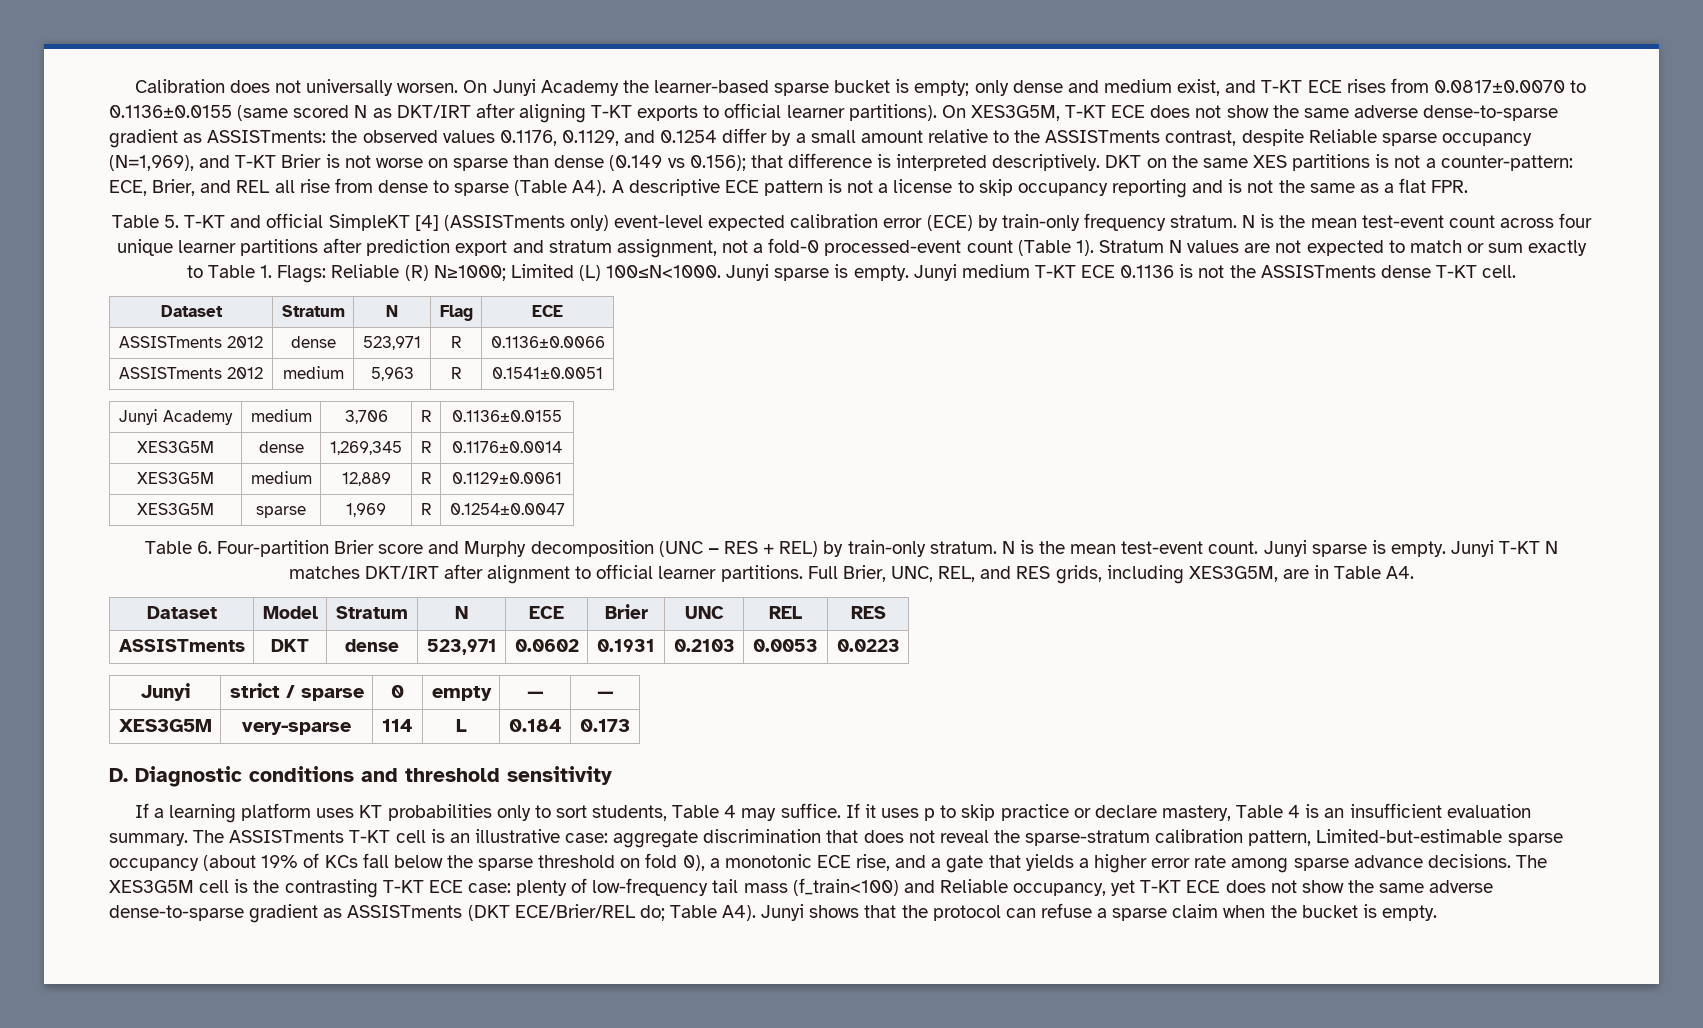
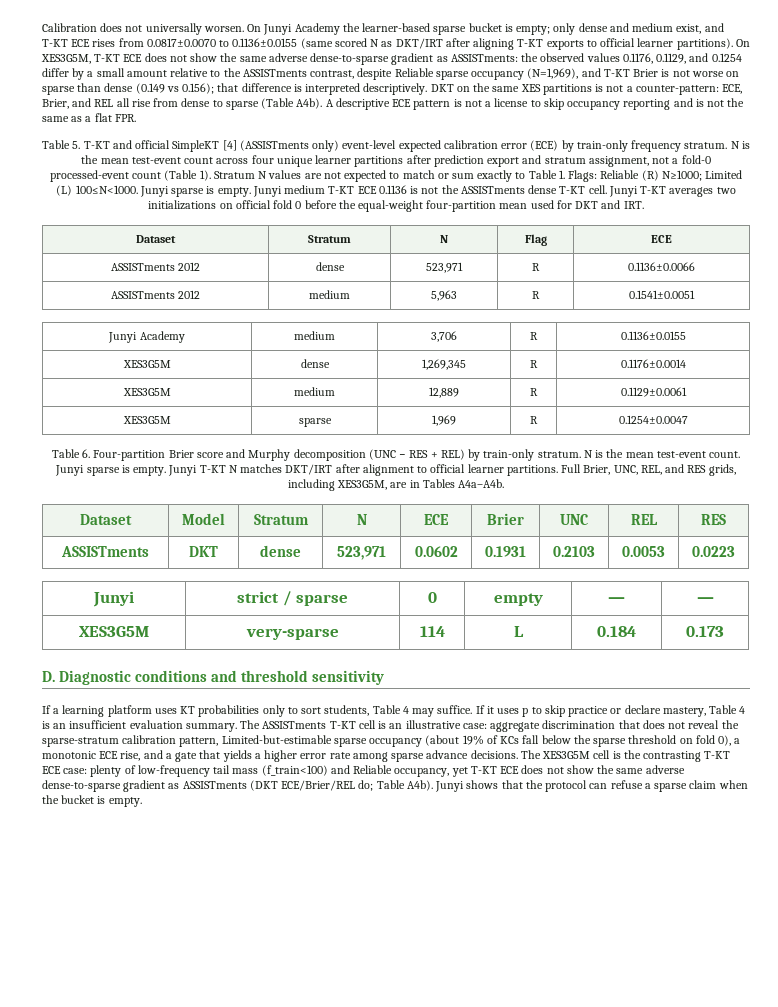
[572,180,607,196] A4). -> [296,98,323,109] A4b).
(1517, 271) none -> [608,186,736,197] [148,200,644,212] Junyi T-KT averages two initializations on official fold 0 before the equal-weight four-partition mean used for DKT and IRT.
[1334,566,1415,579] Table A4. -> [422,479,505,488] Tables A4a–A4b.
[722,905,757,921] A4). -> [406,780,433,791] A4b).

